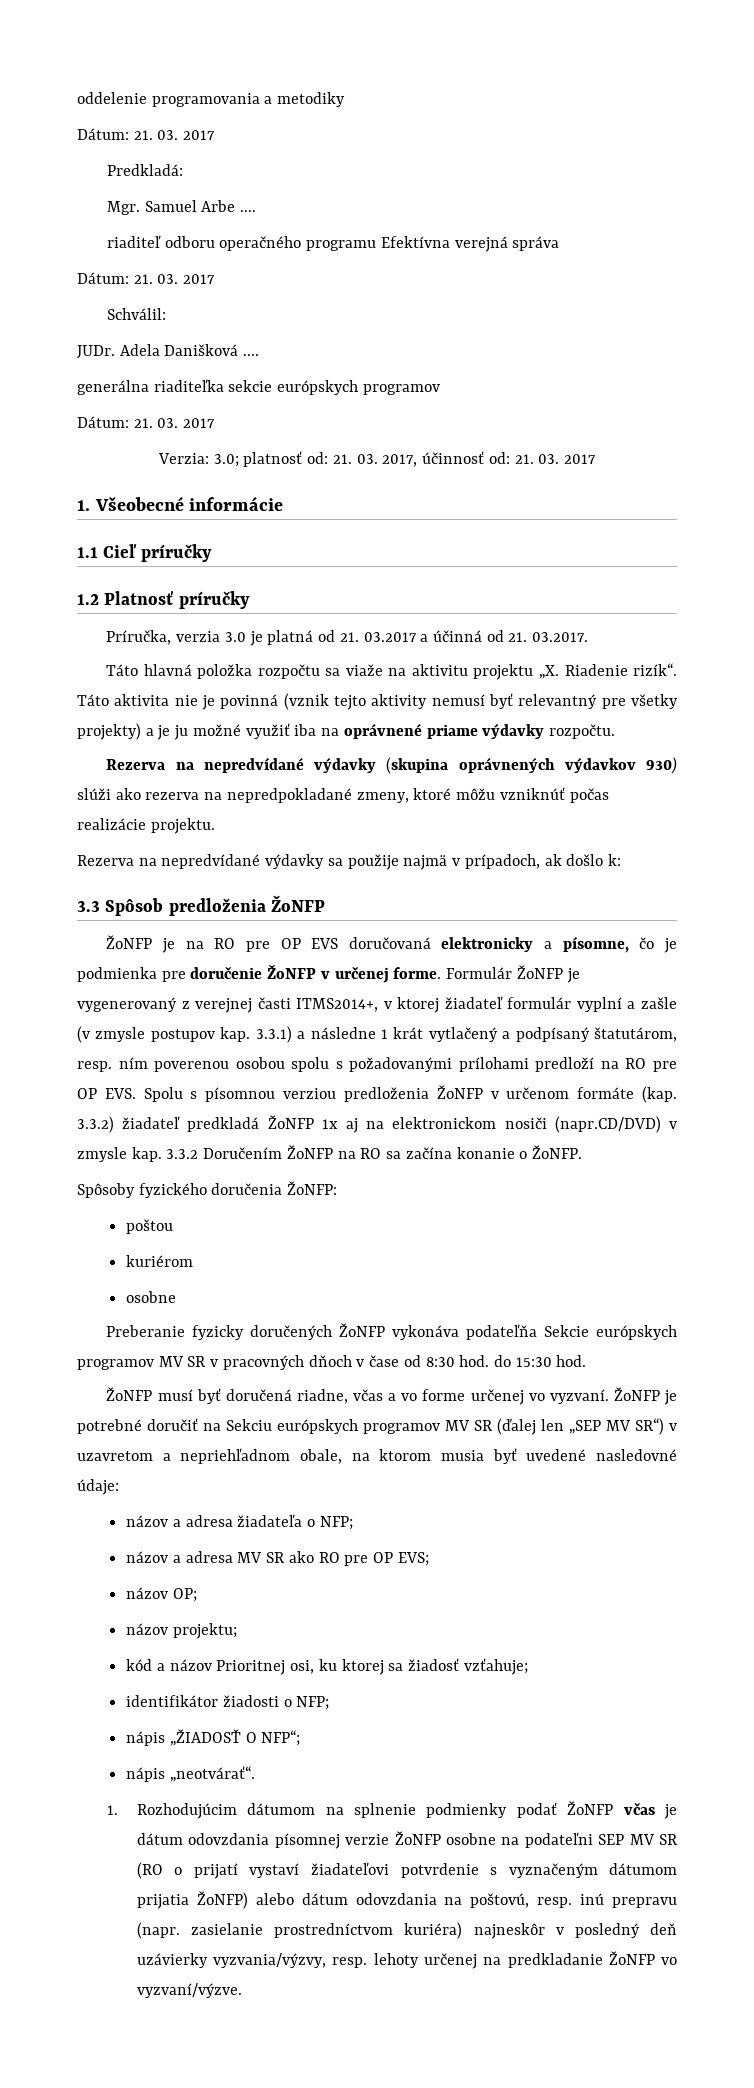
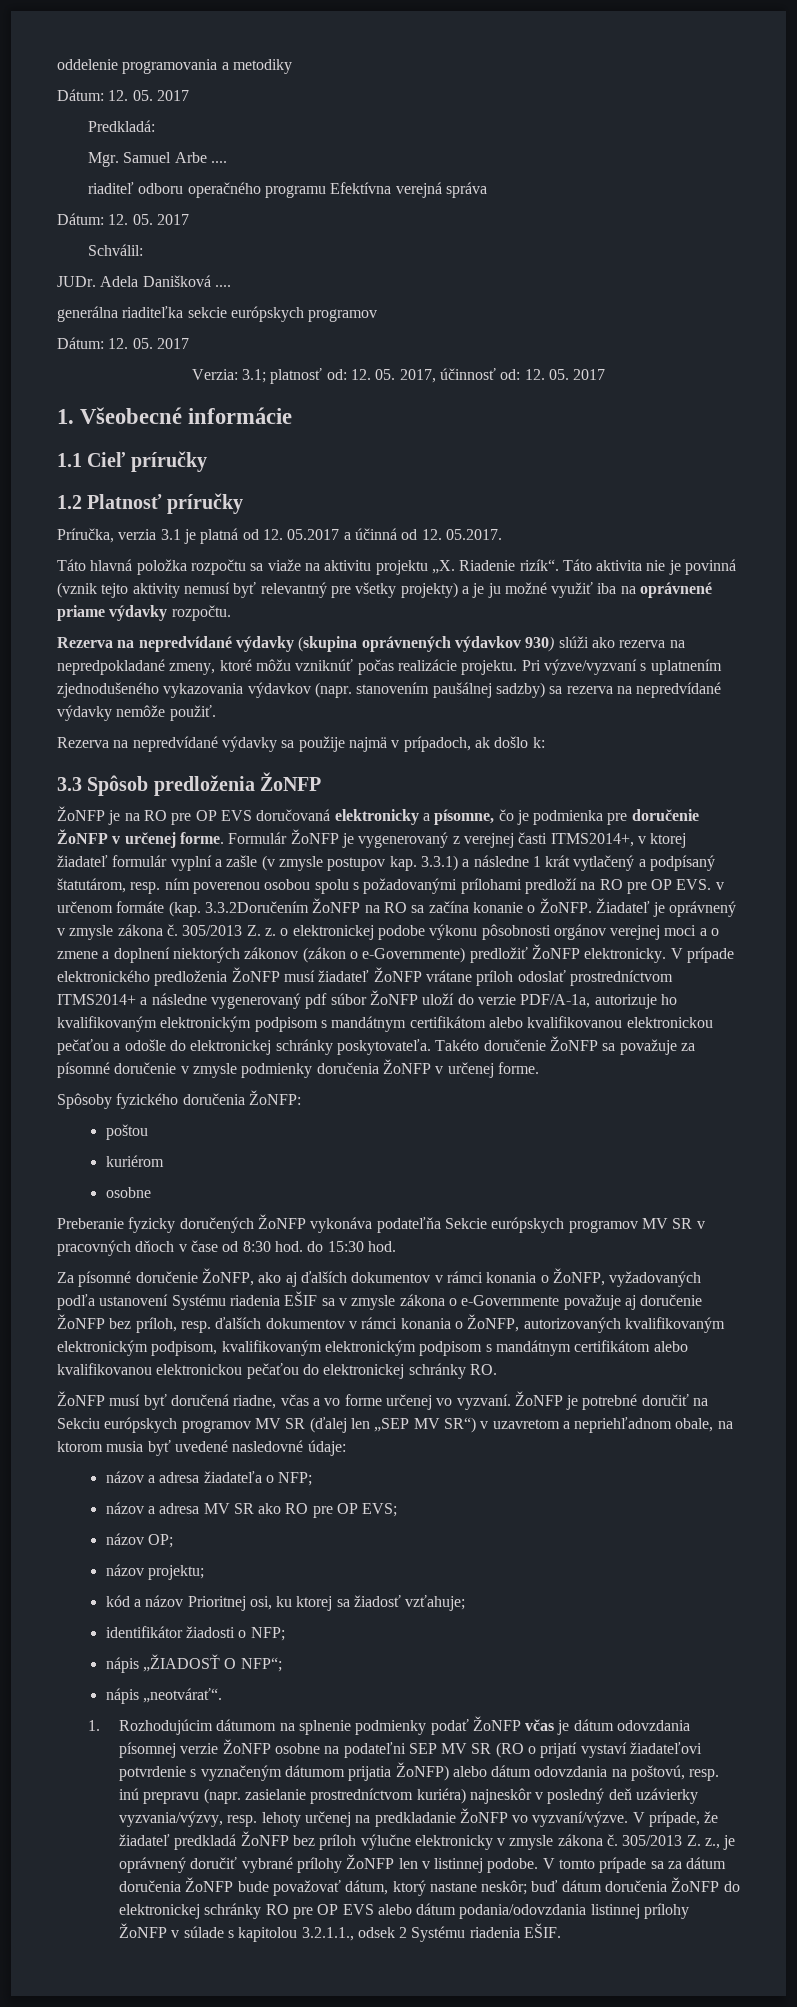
[133,130,179,140] 21. 03. -> [108,90,153,101] 12. 05.
[133,274,179,284] 21. 03. -> [108,214,153,225] 12. 05.
[133,418,179,428] 21. 03. -> [108,338,153,349] 12. 05.
[213,454,239,467] 3.0; -> [242,369,267,383] 3.1;
[332,454,378,464] 21. 03. -> [351,369,396,380] 12. 05.
[514,454,560,464] 21. 03. -> [524,369,569,380] 12. 05.
[224,632,246,642] 3.0 -> [160,529,181,540] 3.1
[339,632,417,642] 21. 03.2017 -> [262,529,340,540] 12. 05.2017
[508,632,589,642] 21. 03.2017. -> [421,529,502,540] 12. 05.2017.
(215, 826) none -> [521,659,722,675] [57,682,722,698] [57,705,216,721] Pri výzve/vyzvaní s uplatnením zjednodušeného vykazovania výdavkov (napr. stanovením paušálnej sadzby) sa rezerva na nepredvídané výdavky nemôže použiť.
[143,1085,677,1103] [77,1115,677,1133] [77,1147,283,1162] Spolu s písomnou verziou predloženia ŽoNFP v určenom formáte (kap. 3.3.2) žiadateľ predkladá ŽoNFP 1x aj na elektronickom nosiči (napr.CD/DVD) v zmysle kap. 3.3.2 Doručením -> [715,882,724,890] [57,901,309,917] v určenom formáte (kap. 3.3.2Doručením
(582, 1152) none -> [595,898,737,917] [57,924,720,940] [57,944,734,963] [57,967,673,986] [57,990,677,1009] [57,1016,713,1032] [57,1036,695,1055] [57,1059,539,1078] Žiadateľ je oprávnený v zmysle zákona č. 305/2013 Z. z. o elektronickej podobe výkonu pôsobnosti orgánov verejnej moci a o zmene a doplnení niektorých zákonov (zákon o e-Governmente) predložiť ŽoNFP elektronicky. V prípade elektronického predloženia ŽoNFP musí žiadateľ ŽoNFP vrátane príloh odoslať prostredníctvom ITMS2014+ a následne vygenerovaný pdf súbor ŽoNFP uloží do verzie PDF/A-1a, autorizuje ho kvalifikovaným elektronickým podpisom s mandátnym certifikátom alebo kvalifikovanou elektronickou pečaťou a odošle do elektronickej schránky poskytovateľa. Takéto doručenie ŽoNFP sa považuje za písomné doručenie v zmysle podmienky doručenia ŽoNFP v určenej forme.
(587, 1361) none -> [57,1268,702,1287] [57,1291,703,1310] [57,1314,725,1333] [57,1340,688,1356] [57,1363,497,1379] // Za písomné doručenie ŽoNFP, ako aj ďalších dokumentov v rámci konania o ŽoNFP, vyžadovaných podľa ustanovení Systému riadenia EŠIF sa v zmysle zákona o e-Governmente považuje aj doručenie ŽoNFP bez príloh, resp. ďalších dokumentov v rámci konania o ŽoNFP, autorizovaných kvalifikovaným elektronickým podpisom, kvalifikovaným elektronickým podpisom s mandátnym certifikátom alebo kvalifikovanou elektronickou pečaťou do elektronickej schránky RO.
(242, 1990) none -> [632,1811,719,1827] [118,1831,736,1850] [118,1854,727,1873] [118,1877,740,1896] [118,1903,690,1919] [118,1923,562,1942] V prípade, že žiadateľ predkladá ŽoNFP bez príloh výlučne elektronicky v zmysle zákona č. 305/2013 Z. z., je oprávnený doručiť vybrané prílohy ŽoNFP len v listinnej podobe. V tomto prípade sa za dátum doručenia ŽoNFP bude považovať dátum, ktorý nastane neskôr; buď dátum doručenia ŽoNFP do elektronickej schránky RO pre OP EVS alebo dátum podania/odovzdania listinnej prílohy ŽoNFP v súlade s kapitolou 3.2.1.1., odsek 2 Systému riadenia EŠIF.

